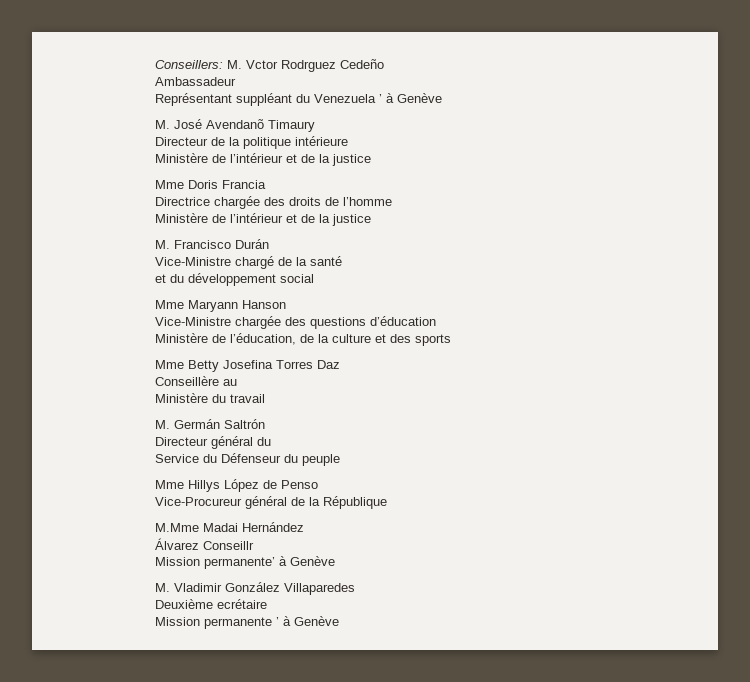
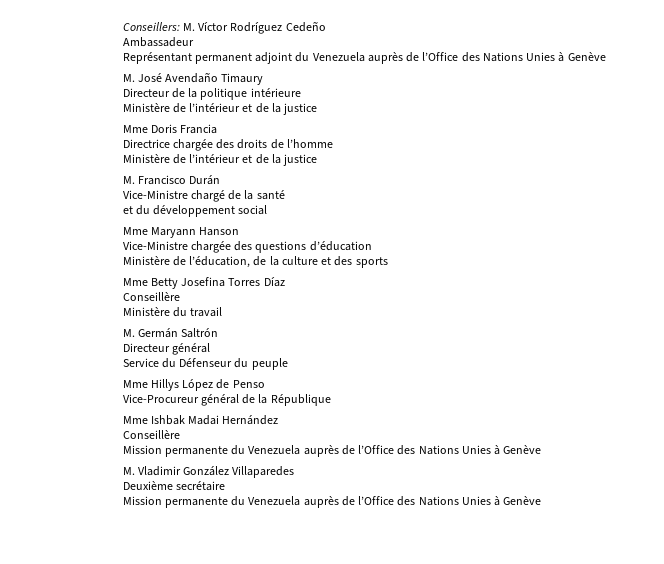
[246,60,337,72] Vctor Rodrguez -> [198,22,283,34] Víctor Rodríguez
[236,93,383,106] suppléant du Venezuela ’ -> [194,52,556,64] permanent adjoint du Venezuela auprès de l’Office des Nations Unies
[206,119,265,129] Avendanõ -> [165,72,219,83] Avendaño
[317,360,341,369] [155,376,238,386] Daz // Conseillère au -> [263,277,285,287] [122,292,180,301] Díaz // Conseillère
[257,437,272,446] du -> (210, 349) none
[155,523,200,532] M.Mme -> [122,415,185,425] Mme Ishbak
[155,538,255,550] [155,557,276,569] Álvarez Conseillr // Mission permanente’ -> [122,430,180,439] [122,445,491,457] Conseillère // Mission permanente du Venezuela auprès de l’Office des Nations Unies
[217,599,268,609] [155,617,280,629] ecrétaire // Mission permanente ’ -> [175,481,225,491] [122,496,491,508] secrétaire // Mission permanente du Venezuela auprès de l’Office des Nations Unies

